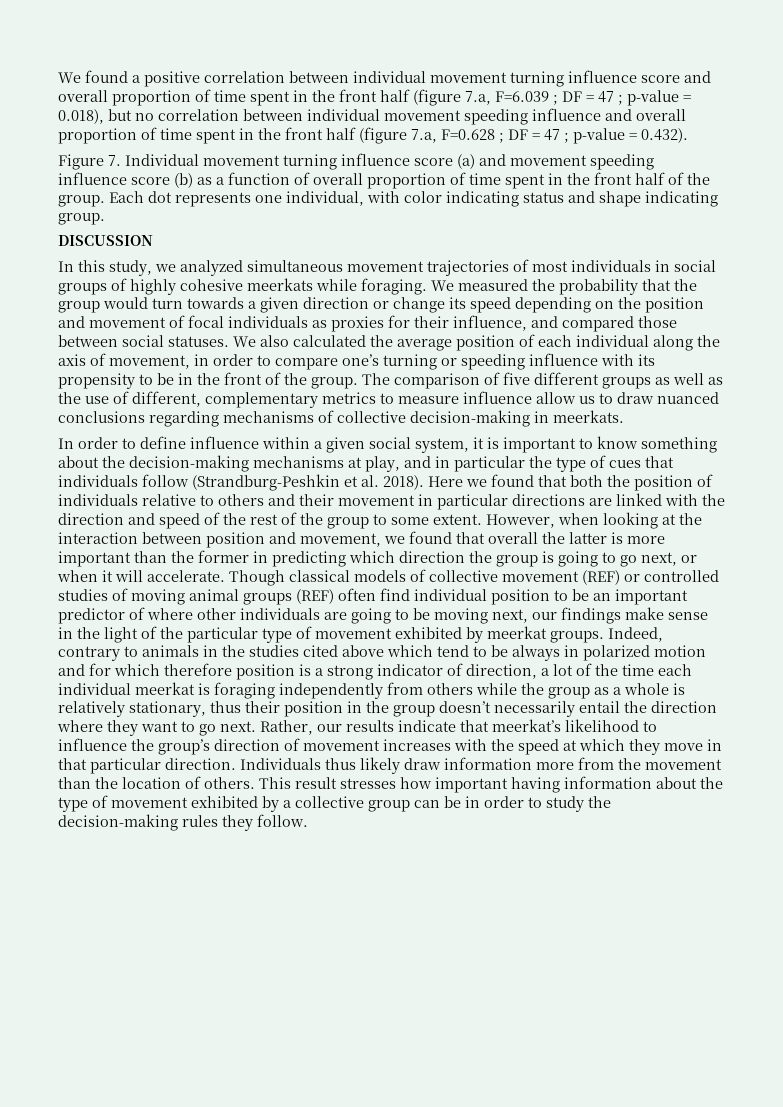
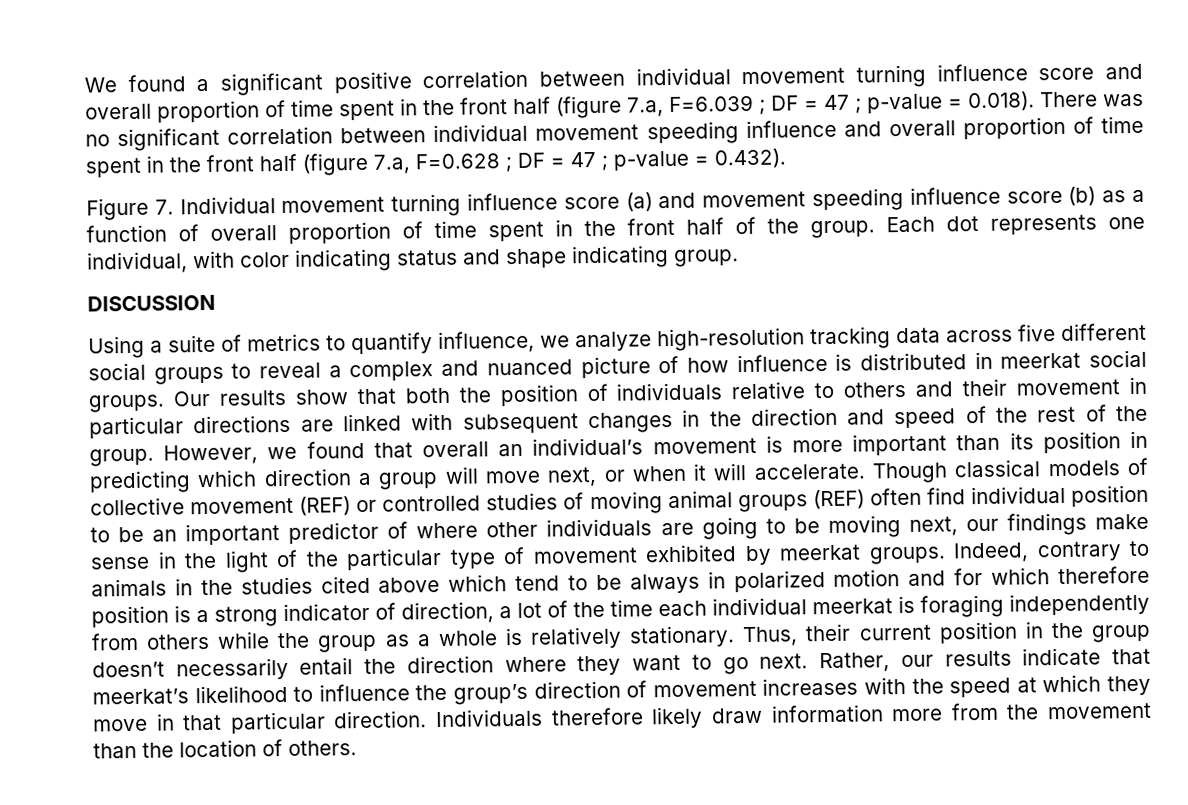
(140, 79) none -> [220,72,323,96] significant
[58,109,154,124] 0.018), but no -> [968,91,1144,112] [85,127,221,152] 0.018). There was no significant
[58,259,716,276] [58,278,697,295] [58,297,704,313] [58,315,677,332] [58,334,720,351] [58,353,655,370] [58,372,723,389] [58,391,719,408] [58,410,624,427] [58,436,717,453] [58,455,674,472] [58,474,534,491] In this study, we analyzed simultaneous movement trajectories of most individuals in social groups of highly cohesive meerkats while foraging. We measured the probability that the group would turn towards a given direction or change its speed depending on the position and movement of focal individuals as proxies for their influence, and compared those between social statuses. We also calculated the average position of each individual along the axis of movement, in order to compare one’s turning or speeding influence with its propensity to be in the front of the group. The comparison of five different groups as well as the use of different, complementary metrics to measure influence allow us to draw nuanced conclusions regarding mechanisms of collective decision-making in meerkats. // In order to define influence within a given social system, it is important to know something about the decision-making mechanisms at play, and in particular the type of cues that individuals follow (Strandburg-Peshkin et al. 2018). Here we found -> [88,322,1147,359] [88,349,1147,385] [88,389,349,413] Using a suite of metrics to quantify influence, we analyze high-resolution tracking data across five different social groups to reveal a complex and nuanced picture of how influence is distributed in meerkat social groups. Our results show
(698, 500) none -> [462,409,701,434] subsequent changes in
[327,512,702,529] [58,532,381,548] group to some extent. However, when looking at the interaction between position and movement, -> [89,444,259,467] group. However,
[542,532,607,544] the latter -> [498,437,757,457] an individual’s movement
[171,550,249,563] the former -> [1009,431,1121,454] its position
[469,551,637,567] the group is going to go -> [357,466,541,490] a group will move
[129,701,280,717] stationary, thus their -> [629,623,932,648] stationary. Thus, their current
[325,758,356,770] thus -> [550,707,644,726] therefore
[259,776,723,793] [58,795,611,812] [58,814,308,831] This result stresses how important having information about the type of movement exhibited by a collective group can be in order to study the decision-making rules they follow. -> (357, 748) none

